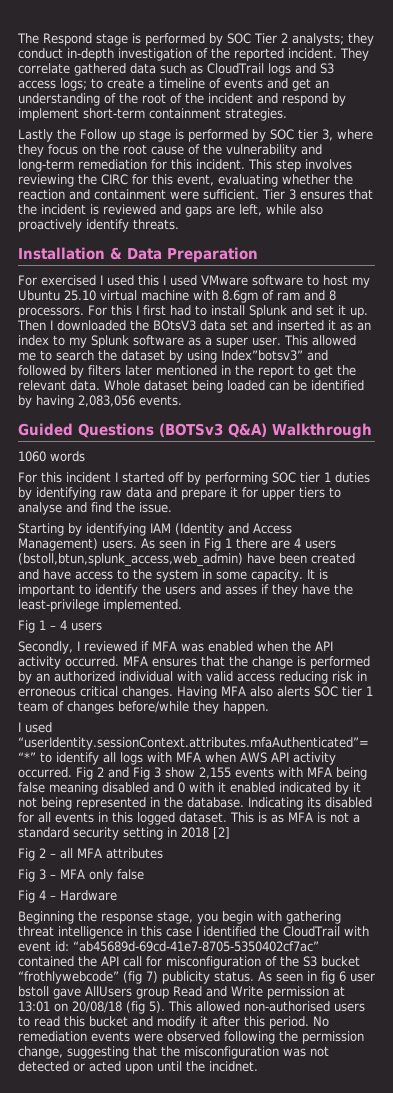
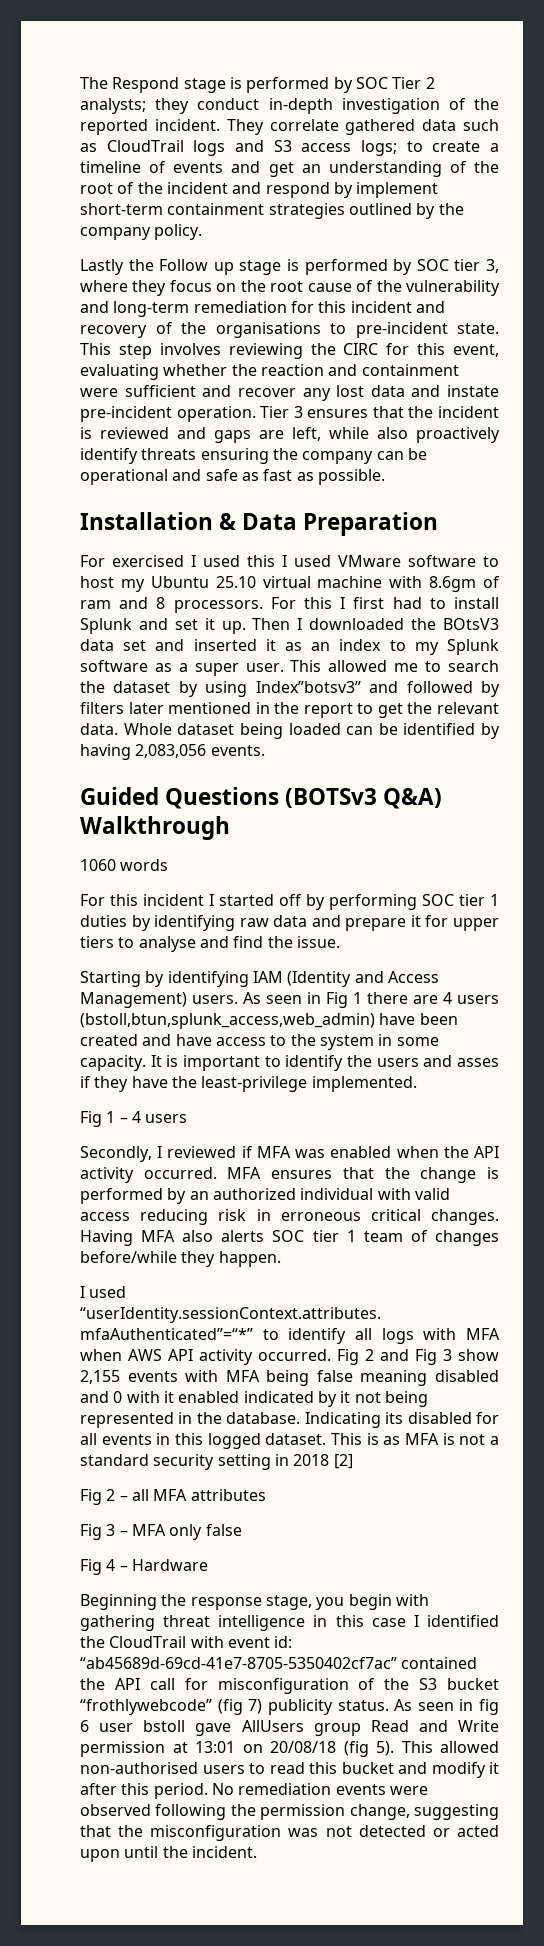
[225,108,287,121] strategies. -> [268,203,464,219] [80,224,203,240] strategies outlined by the company policy.
[196,159,245,170] incident. -> [350,301,445,313] [80,322,499,338] incident and recovery of the organisations to pre-incident state.
[203,189,259,200] sufficient. -> [124,385,499,401] [80,406,256,422] sufficient and recover any lost data and instate pre-incident operation.
[133,219,179,230] threats. -> [141,448,427,464] [80,469,385,485] threats ensuring the company can be operational and safe as fast as possible.
[209,1061,258,1072] incidnet. -> [191,1846,257,1858] incident.

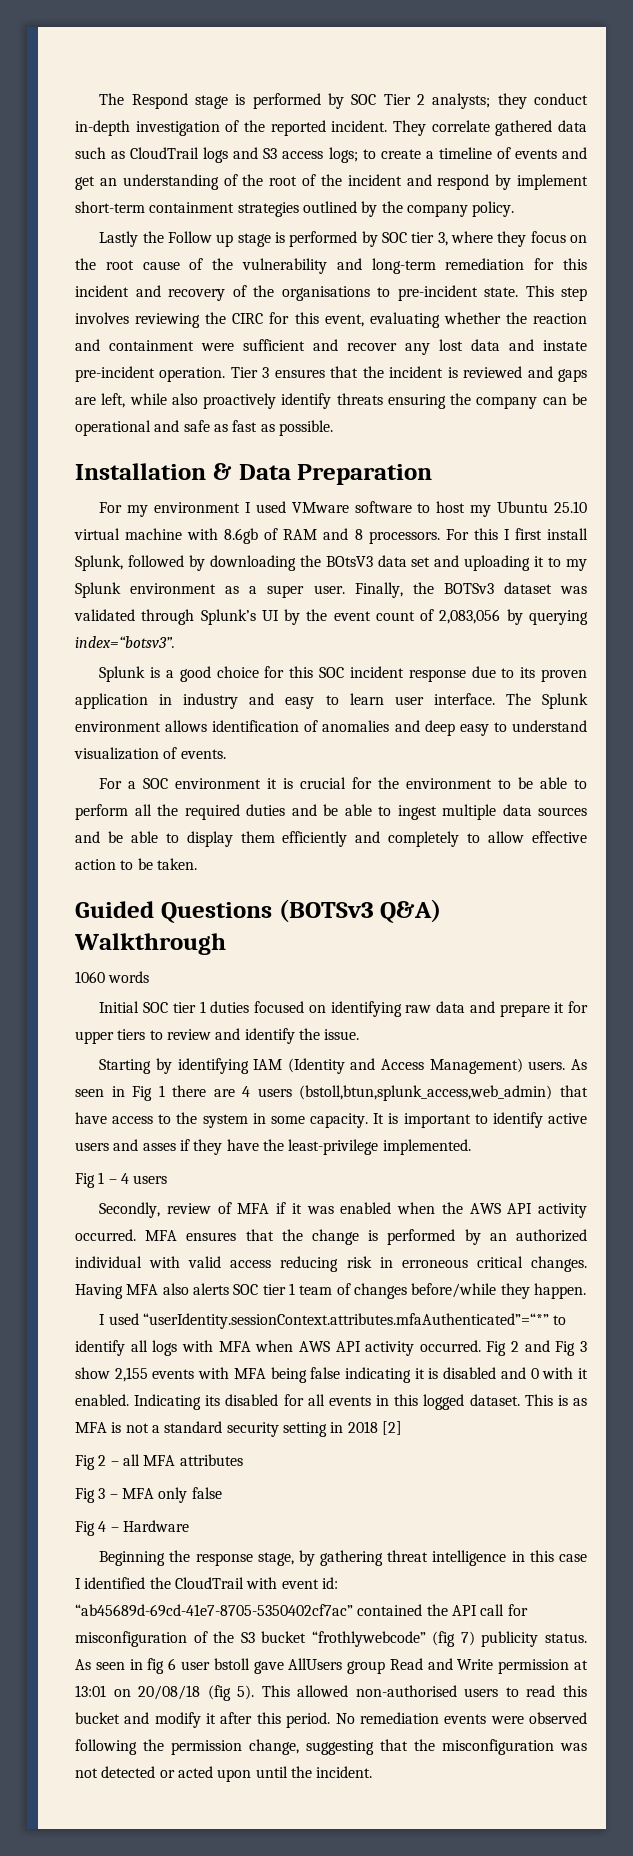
[112,555,275,567] exercised I used this -> [127,502,241,517] my environment
[429,576,500,592] [80,600,111,609] 8.6gm of ram -> [224,528,318,544] 8.6gb of RAM
[392,597,499,609] [80,618,405,634] had to install Splunk and set it up. Then I downloaded -> [547,528,589,540] [75,555,296,571] install Splunk, followed by downloading
[193,639,382,651] inserted it as an index -> [464,555,545,571] uploading it
[80,660,148,672] software -> [130,583,217,594] environment
[290,660,500,672] [80,681,500,697] [80,702,499,718] [80,723,500,739] [80,744,265,760] This allowed me to search the dataset by using Index”botsv3” and followed by filters later mentioned in the report to get the relevant data. Whole dataset being loaded can be identified by having 2,083,056 events. -> [354,582,588,598] [74,609,588,625] [75,636,175,648] [99,666,588,682] [75,693,589,709] [75,720,587,736] [74,747,226,760] [99,777,587,789] [75,804,587,820] [75,831,588,847] [75,858,197,870] Finally, the BOTSv3 dataset was validated through Splunk’s UI by the event count of 2,083,056 by querying index=“botsv3”. // Splunk is a good choice for this SOC incident response due to its proven application in industry and easy to learn user interface. The Splunk environment allows identification of anomalies and deep easy to understand visualization of events. // For a SOC environment it is crucial for the environment to be able to perform all the required duties and be able to ingest multiple data sources and be able to display them efficiently and completely to allow effective action to be taken.
[80,894,417,910] For this incident I started off by performing -> [99,1001,140,1013] Initial
[131,915,151,931] by -> [253,1001,326,1013] focused on
[138,936,264,952] analyse and find -> [166,1028,295,1044] review and identify
[379,1013,458,1025] [80,1034,172,1046] have been created and -> [560,1085,588,1097] that
[347,1055,372,1067] the -> [547,1113,587,1124] active
[157,1146,291,1158] I reviewed if MFA -> [166,1202,302,1214] review of MFA if it
(469, 1152) none -> [469,1203,501,1214] AWS
[360,1370,428,1386] meaning -> [345,1367,439,1383] indicating it is
[178,1391,428,1407] [80,1412,301,1428] enabled indicated by it not being represented in the database. -> [75,1394,129,1406] enabled.
[316,1594,429,1610] you begin with -> [298,1550,315,1566] by

